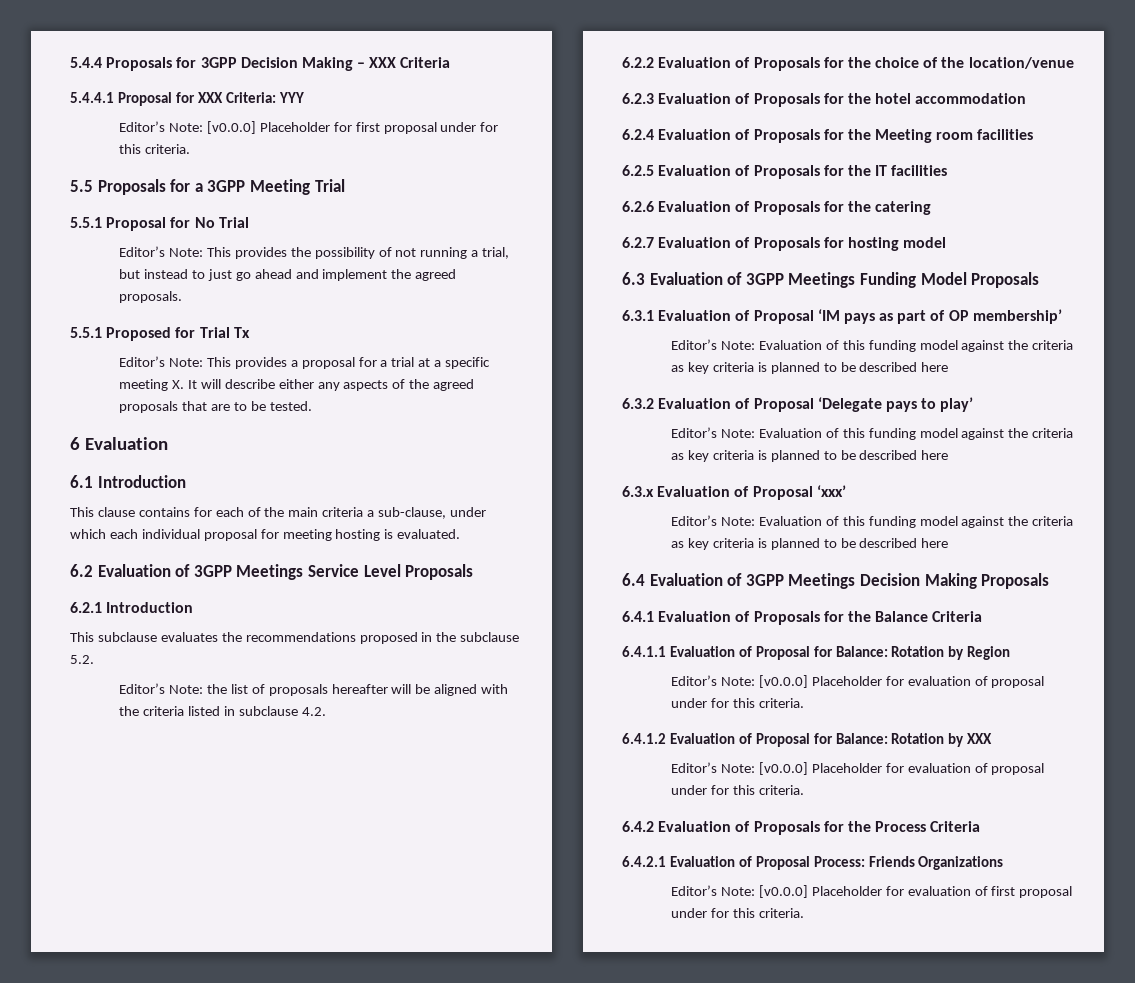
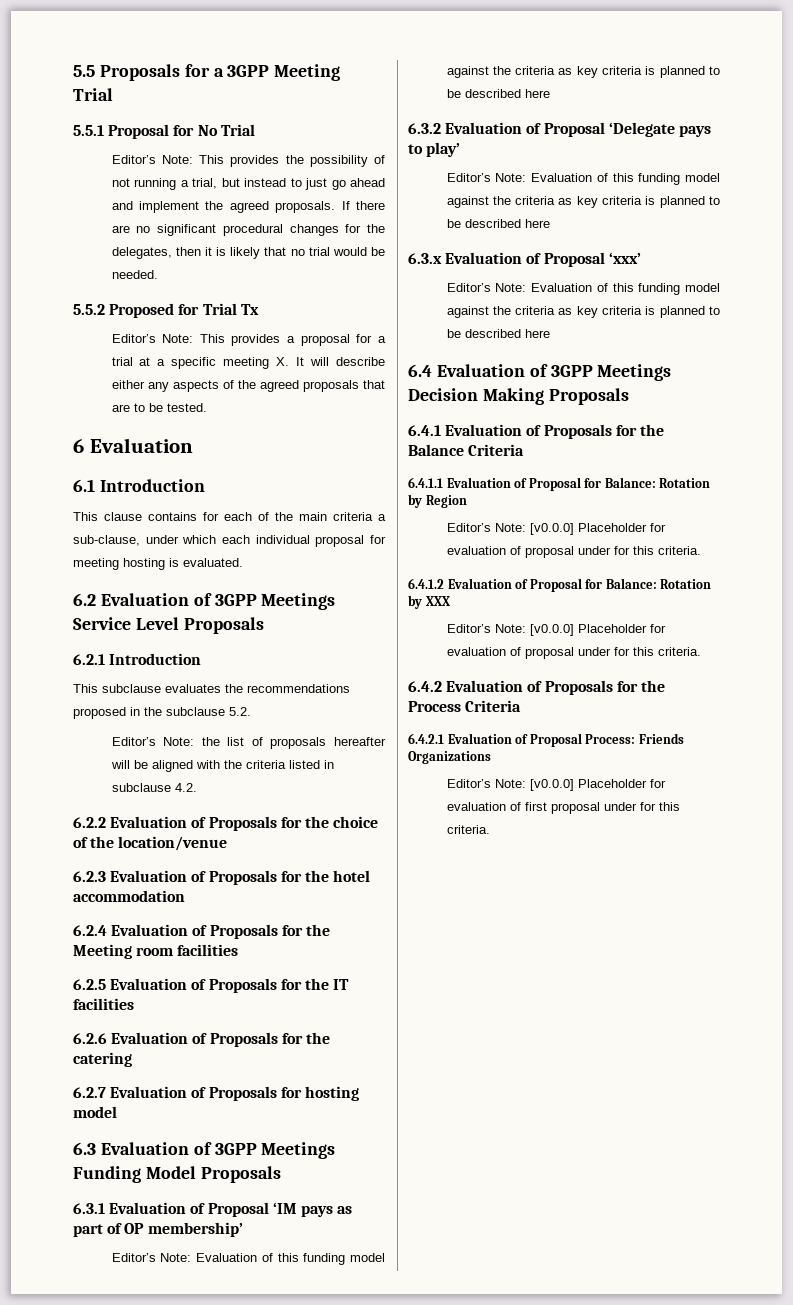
[70,57,451,71] [70,92,304,106] [119,121,499,134] [119,144,190,154] 5.4.4 Proposals for 3GPP Decision Making – XXX Criteria // 5.4.4.1 Proposal for XXX Criteria: YYY // Editor’s Note: [v0.0.0] Placeholder for first proposal under for this criteria. // -> (73, 71) none
[70,327,102,338] // 5.5.1 -> [341,201,385,210] [111,224,385,236] [111,247,385,259] [111,270,158,279] [73,304,105,315] If there are no significant procedural changes for the delegates, then it is likely that no trial would be needed. // 5.5.2

